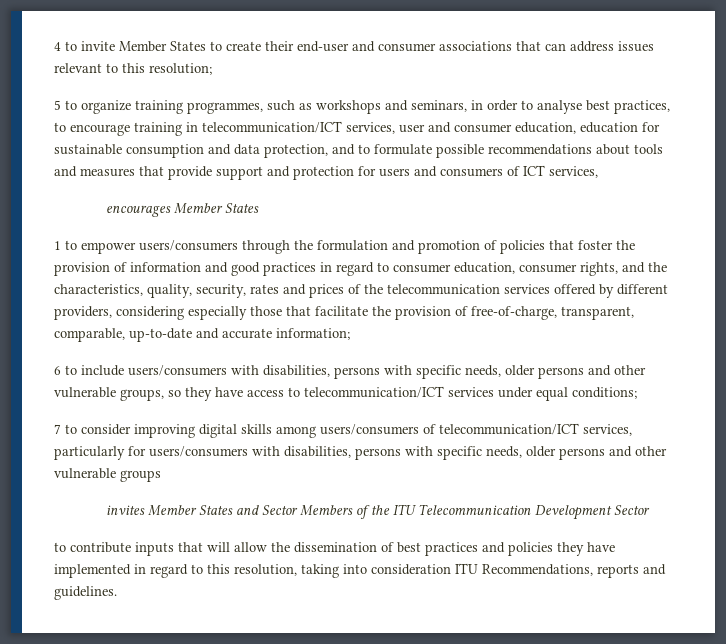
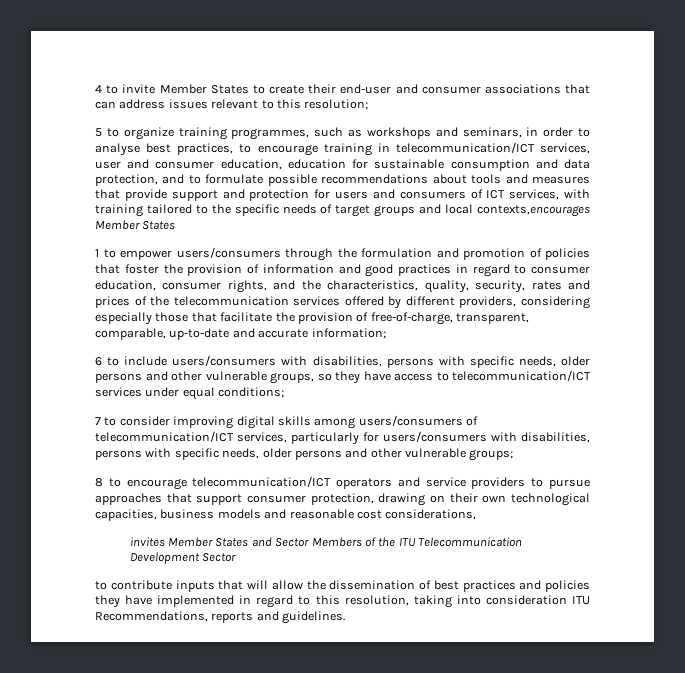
[105,205,171,217] // encourages -> [563,189,590,199] [95,204,591,217] with training tailored to the specific needs of target groups and local contexts,encourages
[120,470,161,482] groups -> [469,449,514,461] [95,476,590,490] [95,493,590,506] [95,509,477,521] groups; // 8 to encourage telecommunication/ICT operators and service providers to pursue approaches that support consumer protection, drawing on their own technological capacities, business models and reasonable cost considerations,

